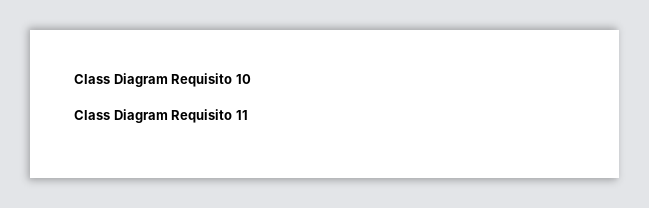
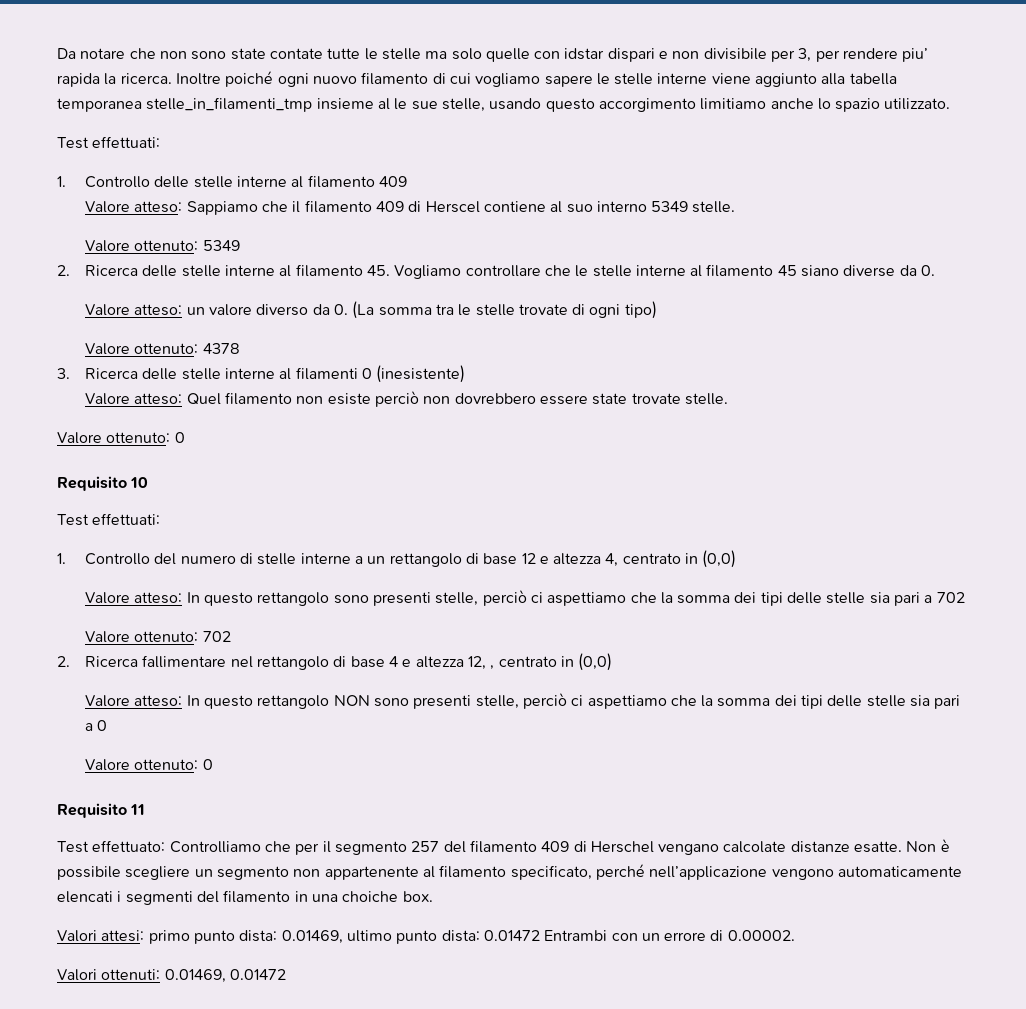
[74,73,251,87] [74,109,248,123] Class Diagram Requisito 10 // Class Diagram Requisito 11 -> [57,48,929,62] [57,71,897,87] [57,97,951,112] [57,136,161,149] [57,175,407,188] [84,200,736,215] [84,240,240,252] [57,264,936,279] [84,301,657,319] [84,343,240,355] [57,365,466,383] [84,391,728,407] [57,432,185,444] [57,476,149,491] [57,513,161,526] [57,550,737,568] [84,590,965,606] [84,631,231,643] [57,653,613,671] [84,693,961,709] [84,720,108,731] [84,759,213,771] [57,803,146,818] [57,839,950,855] [57,864,962,880] [57,890,433,905] [57,930,795,944] [57,969,286,983] Da notare che non sono state contate tutte le stelle ma solo quelle con idstar dispari e non divisibile per 3, per rendere piu’ rapida la ricerca. Inoltre poiché ogni nuovo filamento di cui vogliamo sapere le stelle interne viene aggiunto alla tabella temporanea stelle_in_filamenti_tmp insieme al le sue stelle, usando questo accorgimento limitiamo anche lo spazio utilizzato. // Test effettuati: // 1. Controllo delle stelle interne al filamento 409 // Valore atteso: Sappiamo che il filamento 409 di Herscel contiene al suo interno 5349 stelle. // Valore ottenuto: 5349 // 2. Ricerca delle stelle interne al filamento 45. Vogliamo controllare che le stelle interne al filamento 45 siano diverse da 0. // Valore atteso: un valore diverso da 0. (La somma tra le stelle trovate di ogni tipo) // Valore ottenuto: 4378 // 3. Ricerca delle stelle interne al filamenti 0 (inesistente) // Valore atteso: Quel filamento non esiste perciò non dovrebbero essere state trovate stelle. // Valore ottenuto: 0 // Requisito 10 // Test effettuati: // 1. Controllo del numero di stelle interne a un rettangolo di base 12 e altezza 4, centrato in (0,0) // Valore atteso: In questo rettangolo sono presenti stelle, perciò ci aspettiamo che la somma dei tipi delle stelle sia pari a 702 // Valore ottenuto: 702 // 2. Ricerca fallimentare nel rettangolo di base 4 e altezza 12, , centrato in (0,0) // Valore atteso: In questo rettangolo NON sono presenti stelle, perciò ci aspettiamo che la somma dei tipi delle stelle sia pari a 0 // Valore ottenuto: 0 // Requisito 11 // Test effettuato: Controlliamo che per il segmento 257 del filamento 409 di Herschel vengano calcolate distanze esatte. Non è possibile scegliere un segmento non appartenente al filamento specificato, perché nell’applicazione vengono automaticamente elencati i segmenti del filamento in una choiche box. // Valori attesi: primo punto dista: 0.01469, ultimo punto dista: 0.01472 Entrambi con un errore di 0.00002. // Valori ottenuti: 0.01469, 0.01472

